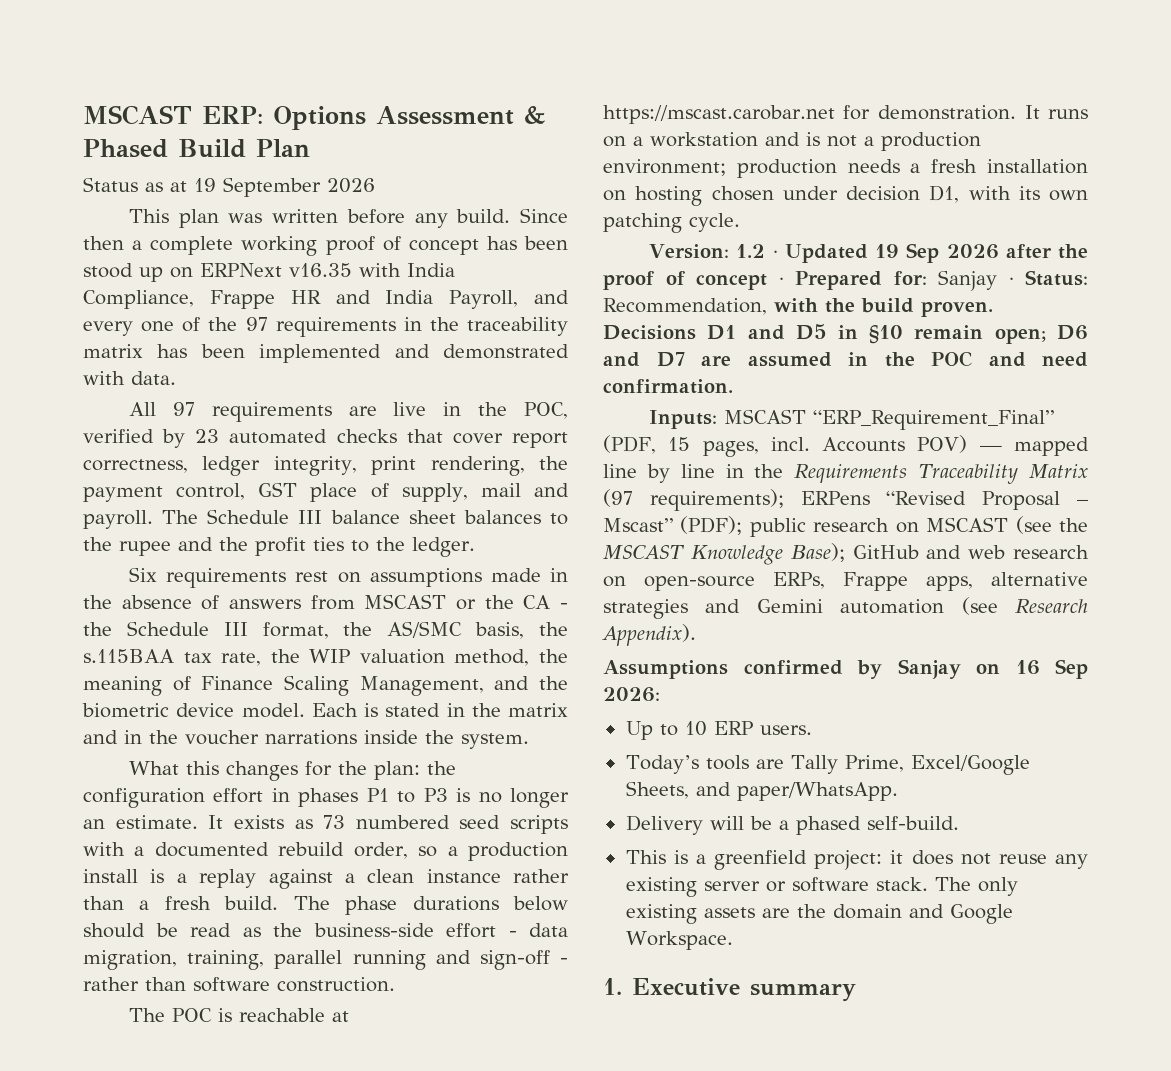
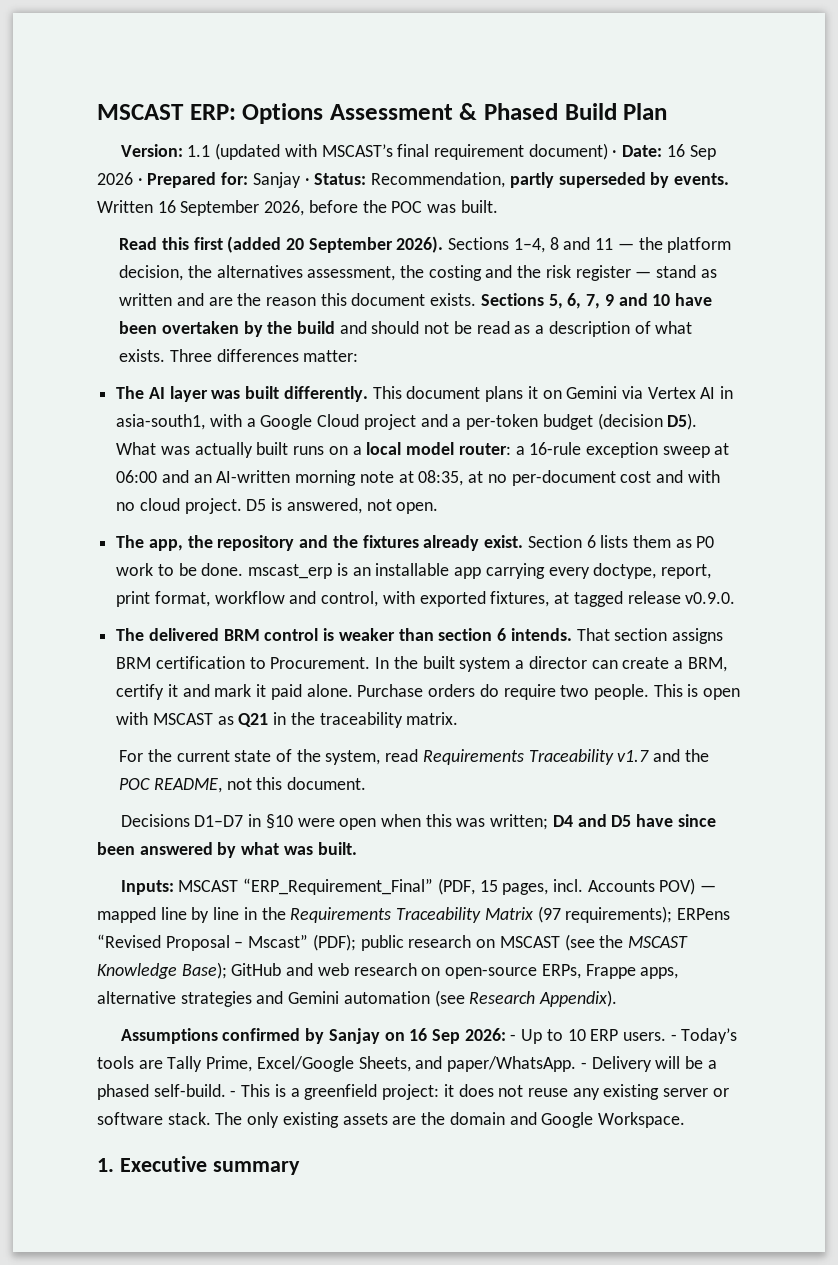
[83,177,375,197] [129,208,568,228] [83,236,568,256] [83,263,455,282] [83,290,569,309] [83,317,568,337] [83,344,569,363] [83,371,176,385] [129,402,568,422] [83,429,568,448] [83,456,568,476] [83,482,569,502] [83,509,568,529] [83,537,475,557] [129,567,568,588] [83,594,568,610] [83,621,568,639] [83,649,568,666] [83,675,568,696] [82,703,568,718] [83,730,529,749] [129,761,457,781] [83,788,570,808] [83,815,568,834] [83,842,568,861] [83,869,569,889] [83,896,568,915] [83,923,568,938] [83,950,569,970] [83,977,395,992] [129,1008,350,1022] [603,105,1088,124] [603,132,981,151] [603,159,1088,178] [603,185,1088,206] [603,213,740,233] [649,243,1088,263] [603,271,767,290] Status as at 19 September 2026 // This plan was written before any build. Since then a complete working proof of concept has been stood up on ERPNext v16.35 with India Compliance, Frappe HR and India Payroll, and every one of the 97 requirements in the traceability matrix has been implemented and demonstrated with data. // All 97 requirements are live in the POC, verified by 23 automated checks that cover report correctness, ledger integrity, print rendering, the payment control, GST place of supply, mail and payroll. The Schedule III balance sheet balances to the rupee and the profit ties to the ledger. // Six requirements rest on assumptions made in the absence of answers from MSCAST or the CA - the Schedule III format, the AS/SMC basis, the s.115BAA tax rate, the WIP valuation method, the meaning of Finance Scaling Management, and the biometric device model. Each is stated in the matrix and in the voucher narrations inside the system. // What this changes for the plan: the configuration effort in phases P1 to P3 is no longer an estimate. It exists as 73 numbered seed scripts with a documented rebuild order, so a production install is a replay against a clean instance rather than a fresh build. The phase durations below should be read as the business-side effort - data migration, training, parallel running and sign-off - rather than software construction. // The POC is reachable at https://mscast.carobar.net for demonstration. It runs on a workstation and is not a production environment; production needs a fresh installation on hosting chosen under decision D1, with its own patching cycle. // Version: 1.2 · Updated 19 Sep 2026 after the proof of concept -> [120,143,716,160] [97,172,133,185] Version: 1.1 (updated with MSCAST’s final requirement document) · Date: 16 Sep 2026
[774,298,993,317] [603,324,1088,344] [603,351,1088,367] [603,379,733,394] with the build proven. Decisions D1 and D5 in §10 remain open; D6 and D7 are assumed in the POC and need confirmation. -> [509,172,729,188] [97,200,498,216] [119,236,732,253] [119,265,717,281] [119,293,712,309] [119,321,693,337] [119,349,359,362] [116,386,734,402] [116,413,698,430] [116,442,730,458] [116,470,720,486] [116,498,439,514] [116,535,715,551] [116,563,711,579] [116,591,736,607] [116,628,723,644] [116,656,727,672] [116,684,741,700] [116,712,459,728] [119,749,709,765] [119,777,367,793] [120,814,716,830] [97,842,357,858] partly superseded by events. Written 16 September 2026, before the POC was built. // Read this first (added 20 September 2026). Sections 1–4, 8 and 11 — the platform decision, the alternatives assessment, the costing and the risk register — stand as written and are the reason this document exists. Sections 5, 6, 7, 9 and 10 have been overtaken by the build and should not be read as a description of what exists. Three differences matter: // The AI layer was built differently. This document plans it on Gemini via Vertex AI in asia-south1, with a Google Cloud project and a per-token budget (decision D5). What was actually built runs on a local model router: a 16-rule exception sweep at 06:00 and an AI-written morning note at 08:35, at no per-document cost and with no cloud project. D5 is answered, not open. // The app, the repository and the fixtures already exist. Section 6 lists them as P0 work to be done. mscast_erp is an installable app carrying every doctype, report, print format, workflow and control, with exported fixtures, at tagged release v0.9.0. // The delivered BRM control is weaker than section 6 intends. That section assigns BRM certification to Procurement. In the built system a director can create a BRM, certify it and mark it paid alone. Purchase orders do require two people. This is open with MSCAST as Q21 in the traceability matrix. // For the current state of the system, read Requirements Traceability v1.7 and the POC README, not this document. // Decisions D1–D7 in §10 were open when this was written; D4 and D5 have since been answered by what was built.
(660, 694) // -> [510,1034,517,1041] -
(812, 730) // -> [670,1034,677,1041] -
(898, 791) // -> [580,1062,587,1069] -
(959, 823) // -> [230,1090,237,1097] -

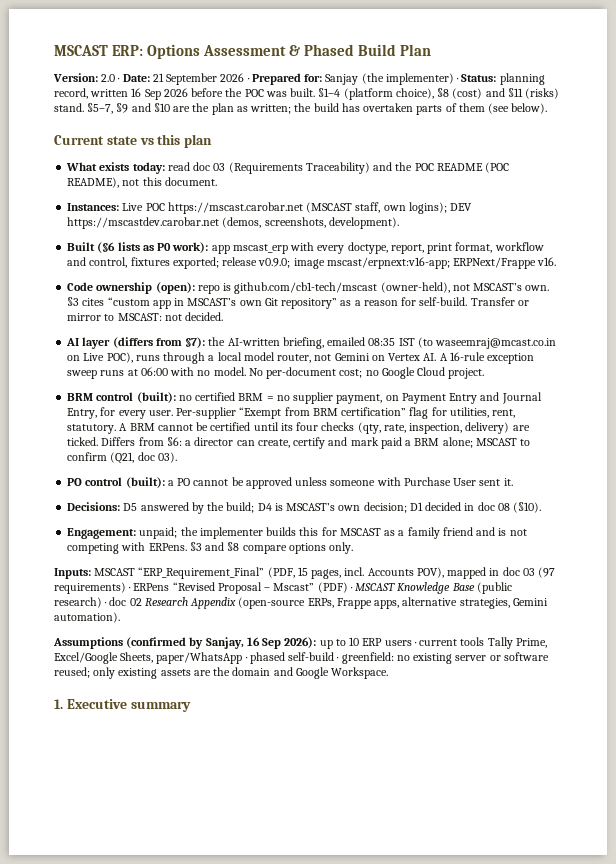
[187,143,716,160] 1.1 (updated with MSCAST’s final requirement document) · Date: 16 Sep -> [101,73,218,85] 2.0 · Date: 21 September
[304,172,729,188] [97,200,305,216] · Status: Recommendation, partly superseded by events. Written 16 September 2026, -> [361,73,545,85] [54,88,188,100] (the implementer) · Status: planning record, written 16 Sep 2026
[119,236,732,253] [119,265,717,281] [119,293,712,309] [119,321,693,337] [119,349,359,362] [116,386,734,402] [116,413,698,430] [116,442,730,458] [116,470,720,486] [116,498,439,514] [116,535,715,551] [116,563,545,579] // Read this first (added 20 September 2026). Sections 1–4, 8 and 11 — the platform decision, the alternatives assessment, the costing and the risk register — stand as written and are the reason this document exists. Sections 5, 6, 7, 9 and 10 have been overtaken by the build and should not be read as a description of what exists. Three differences matter: // The AI layer was built differently. This document plans it on Gemini via Vertex AI in asia-south1, with a Google Cloud project and a per-token budget (decision D5). What was actually built runs on a local model router: a 16-rule exception sweep at 06:00 and an AI-written morning note at 08:35, at no per-document cost and with no cloud project. D5 is answered, not open. // The app, the repository and the fixtures already exist. Section 6 lists them as P0 work to be done. mscast_erp is an installable app carrying -> [318,88,560,100] [54,103,548,115] [54,134,213,148] [66,162,510,174] [67,177,217,188] [67,202,473,214] [67,217,399,229] [67,242,315,254] §1–4 (platform choice), §8 (cost) and §11 (risks) stand. §5–7, §9 and §10 are the plan as written; the build has overtaken parts of them (see below). // Current state vs this plan // What exists today: read doc 03 (Requirements Traceability) and the POC README (POC README), not this document. // Instances: Live POC https://mscast.carobar.net (MSCAST staff, own logins); DEV https://mscastdev.carobar.net (demos, screenshots, development). // Built (§6 lists as P0 work): app mscast_erp with
[382,591,736,607] [116,628,723,644] [116,656,727,672] [116,684,741,700] [116,712,459,728] [119,749,709,765] [119,777,367,793] [120,814,716,830] [97,842,357,858] with exported fixtures, at tagged release v0.9.0. // The delivered BRM control is weaker than section 6 intends. That section assigns BRM certification to Procurement. In the built system a director can create a BRM, certify it and mark it paid alone. Purchase orders do require two people. This is open with MSCAST as Q21 in the traceability matrix. // For the current state of the system, read Requirements Traceability v1.7 and the POC README, not this document. // Decisions D1–D7 in §10 were open when this was written; D4 and D5 have since been answered by what was built. -> [130,257,557,269] [67,282,550,294] [67,297,529,309] [67,312,224,321] [66,337,557,349] [67,352,535,364] [67,367,485,379] [67,392,542,404] [67,407,516,419] [67,422,530,434] [67,437,531,449] [67,452,177,464] [67,477,513,489] [67,502,542,514] [67,527,527,539] [67,542,354,554] fixtures exported; release v0.9.0; image mscast/erpnext:v16-app; ERPNext/Frappe v16. // Code ownership (open): repo is github.com/cb1-tech/mscast (owner-held), not MSCAST’s own. §3 cites “custom app in MSCAST’s own Git repository” as a reason for self-build. Transfer or mirror to MSCAST: not decided. // AI layer (differs from §7): the AI-written briefing, emailed 08:35 IST (to waseemraj@mcast.co.in on Live POC), runs through a local model router, not Gemini on Vertex AI. A 16-rule exception sweep runs at 06:00 with no model. No per-document cost; no Google Cloud project. // BRM control (built): no certified BRM = no supplier payment, on Payment Entry and Journal Entry, for every user. Per-supplier “Exempt from BRM certification” flag for utilities, rent, statutory. A BRM cannot be certified until its four checks (qty, rate, inspection, delivery) are ticked. Differs from §6: a director can create, certify and mark paid a BRM alone; MSCAST to confirm (Q21, doc 03). // PO control (built): a PO cannot be approved unless someone with Purchase User sent it. // Decisions: D5 answered by the build; D4 is MSCAST’s own decision; D1 decided in doc 08 (§10). // Engagement: unpaid; the implementer builds this for MSCAST as a family friend and is not competing with ERPens. §3 and §8 compare options only.
[659,878,717,895] [97,906,673,923] POV) — mapped line by line in the Requirements Traceability Matrix (97 requirements); -> [416,567,556,579] [54,582,132,594] POV), mapped in doc 03 (97 requirements) ·
[312,934,688,951] [97,962,679,979] [97,990,618,1007] [120,1028,738,1044] [97,1056,717,1072] [97,1084,600,1100] (PDF); public research on MSCAST (see the MSCAST Knowledge Base); GitHub and web research on open-source ERPs, Frappe apps, alternative strategies and Gemini automation (see Research Appendix). // Assumptions confirmed by Sanjay on 16 Sep 2026: - Up to 10 ERP users. - Today’s tools are Tally Prime, Excel/Google Sheets, and paper/WhatsApp. - Delivery will be a phased self-build. - This is a greenfield project: it does not reuse any -> [317,582,512,594] [54,597,548,609] [54,612,120,623] [53,637,547,649] [54,652,410,664] (PDF) · MSCAST Knowledge Base (public research) · doc 02 Research Appendix (open-source ERPs, Frappe apps, alternative strategies, Gemini automation). // Assumptions (confirmed by Sanjay, 16 Sep 2026): up to 10 ERP users · current tools Tally Prime, Excel/Google Sheets, paper/WhatsApp · phased self-build · greenfield: no
[167,1112,243,1125] stack. The -> [54,667,90,678] reused;

